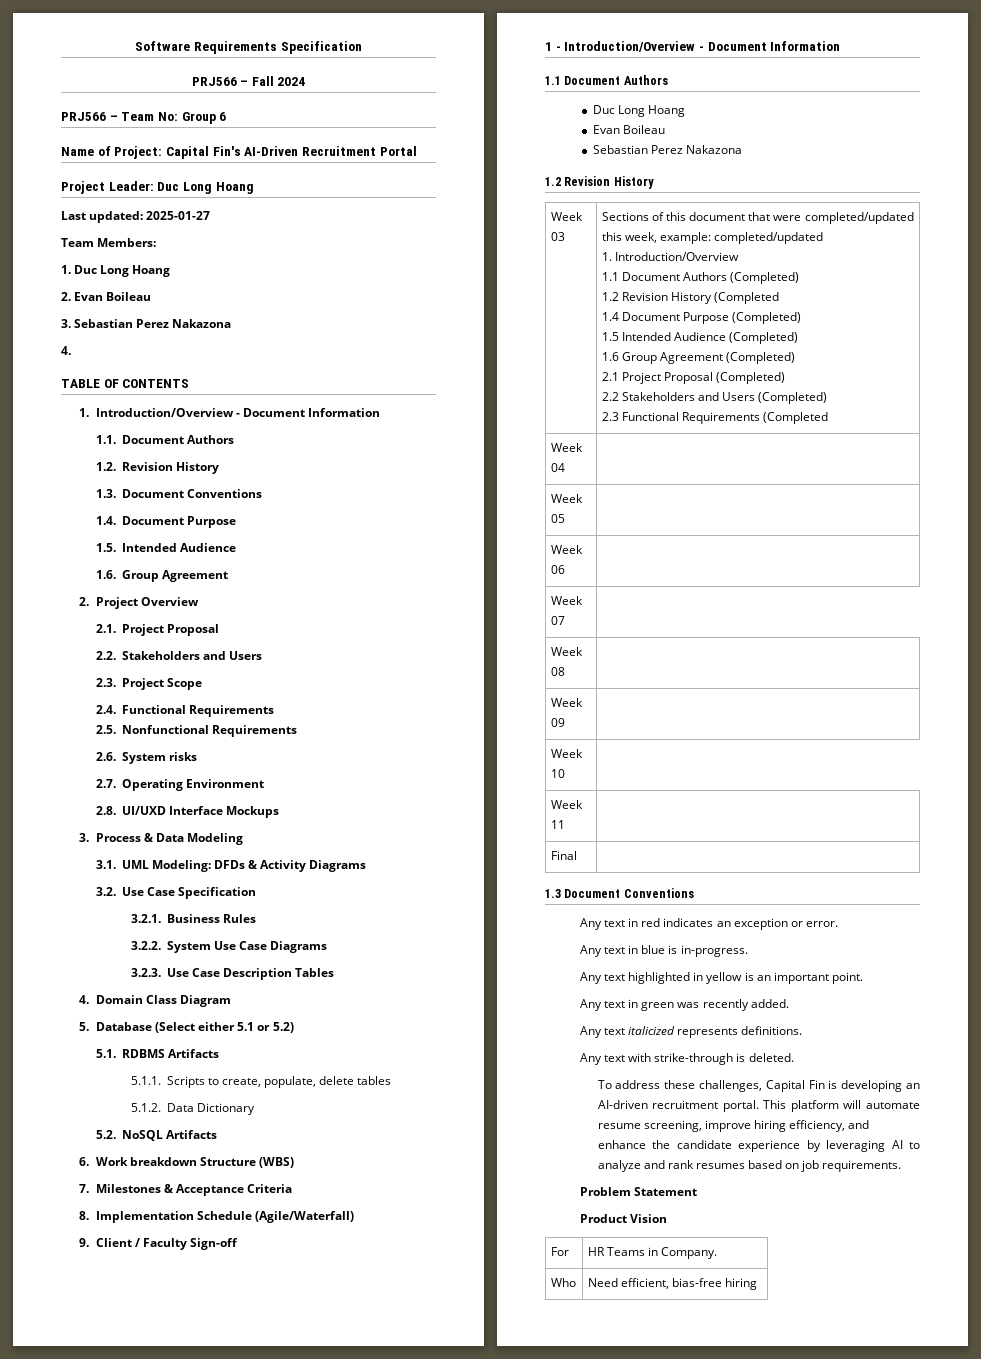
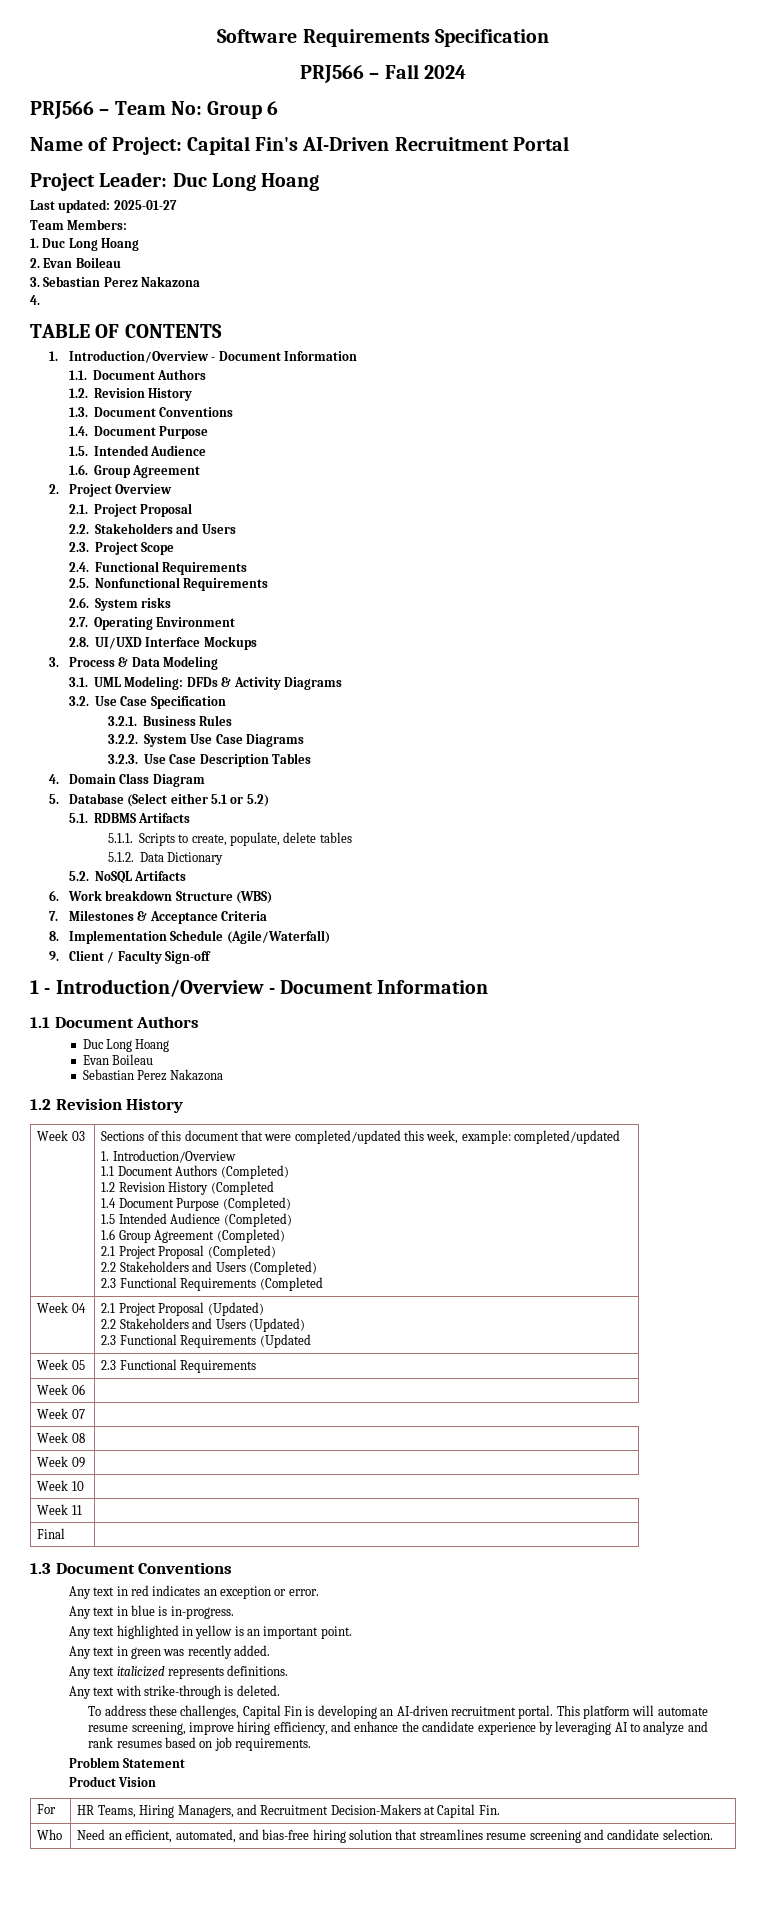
(565, 467) none -> [101,1302,264,1316] [101,1318,305,1332] [101,1334,311,1348] 2.1 Project Proposal (Updated) // 2.2 Stakeholders and Users (Updated) // 2.3 Functional Requirements (Updated
(565, 518) none -> [101,1359,257,1373] 2.3 Functional Requirements
[606,1247,718,1259] [550,1278,576,1287] [587,1278,758,1290] Teams in Company. // Who | Need efficient, bias-free hiring -> [97,1804,500,1818] [37,1829,63,1840] [77,1829,713,1843] Teams, Hiring Managers, and Recruitment Decision-Makers at Capital Fin. // Who | Need an efficient, automated, and bias-free hiring solution that streamlines resume screening and candidate selection.

